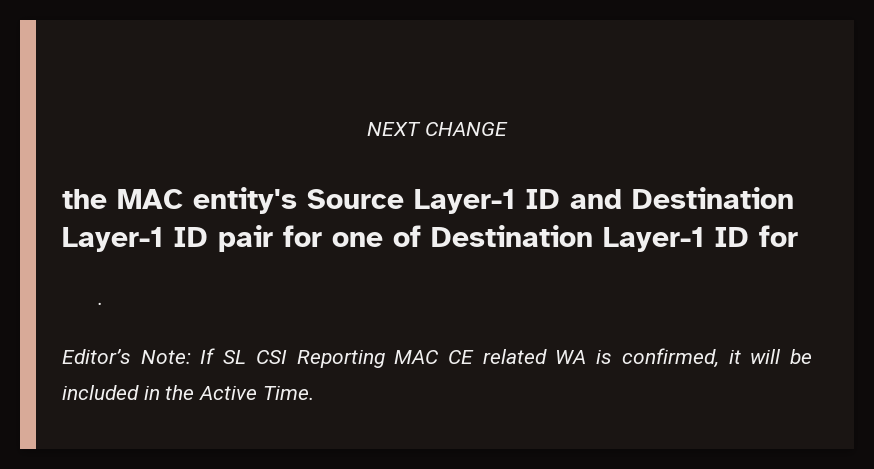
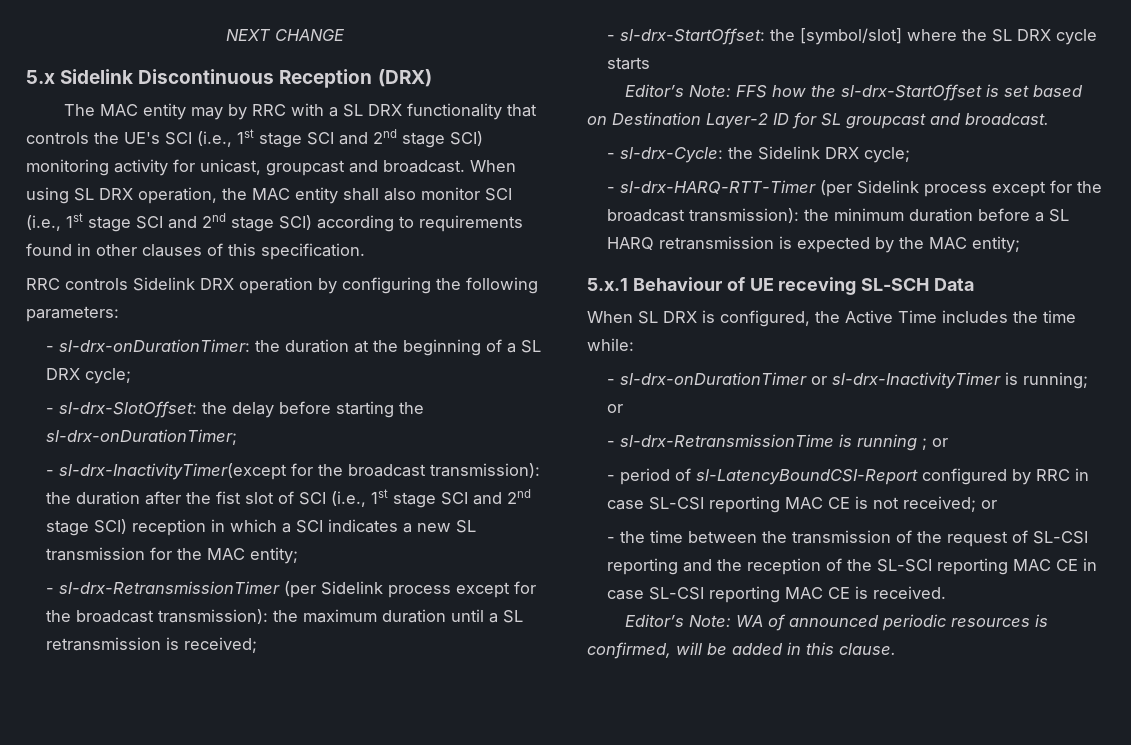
[62,187,794,214] [62,225,798,252] [98,302,104,305] [62,348,587,368] the MAC entity's Source Layer-1 ID and Destination Layer-1 ID pair for one of Destination Layer-1 ID for // . // Editor’s Note: If SL CSI Reporting MAC CE related WA -> [26,69,432,88] [64,103,538,120] [26,129,483,148] [26,159,516,176] [26,187,512,204] [26,213,523,232] [26,243,365,260] [26,277,538,294] [26,306,119,322] [46,339,542,356] [46,368,132,384] [46,401,425,418] [46,429,238,445] [46,463,541,480] [46,489,532,508] [46,519,477,536] [46,547,299,564] [46,581,537,598] [46,609,524,624] [46,637,258,653] [607,28,1098,45] [607,57,651,70] [625,84,1084,101] [587,112,1049,129] [607,146,911,163] [607,180,1103,197] [607,208,1070,223] [607,236,1021,253] [587,277,975,295] [587,310,1076,327] [587,338,634,351] [607,372,1089,389] [607,404,624,413] [607,434,949,451] [607,468,1090,485] [607,496,998,513] [607,530,1089,547] [607,558,1098,575] [607,586,947,603] [625,614,1031,631] 5.x Sidelink Discontinuous Reception (DRX) // The MAC entity may by RRC with a SL DRX functionality that controls the UE's SCI (i.e., 1st stage SCI and 2nd stage SCI) monitoring activity for unicast, groupcast and broadcast. When using SL DRX operation, the MAC entity shall also monitor SCI (i.e., 1st stage SCI and 2nd stage SCI) according to requirements found in other clauses of this specification. // RRC controls Sidelink DRX operation by configuring the following parameters: // - sl-drx-onDurationTimer: the duration at the beginning of a SL DRX cycle; // - sl-drx-SlotOffset: the delay before starting the sl-drx-onDurationTimer; // - sl-drx-InactivityTimer(except for the broadcast transmission): the duration after the fist slot of SCI (i.e., 1st stage SCI and 2nd stage SCI) reception in which a SCI indicates a new SL transmission for the MAC entity; // - sl-drx-RetransmissionTimer (per Sidelink process except for the broadcast transmission): the maximum duration until a SL retransmission is received; // - sl-drx-StartOffset: the [symbol/slot] where the SL DRX cycle starts // Editor’s Note: FFS how the sl-drx-StartOffset is set based on Destination Layer-2 ID for SL groupcast and broadcast. // - sl-drx-Cycle: the Sidelink DRX cycle; // - sl-drx-HARQ-RTT-Timer (per Sidelink process except for the broadcast transmission): the minimum duration before a SL HARQ retransmission is expected by the MAC entity; // 5.x.1 Behaviour of UE receving SL-SCH Data // When SL DRX is configured, the Active Time includes the time while: // - sl-drx-onDurationTimer or sl-drx-InactivityTimer is running; or // - sl-drx-RetransmissionTime is running ; or // - period of sl-LatencyBoundCSI-Report configured by RRC in case SL-CSI reporting MAC CE is not received; or // - the time between the transmission of the request of SL-CSI reporting and the reception of the SL-SCI reporting MAC CE in case SL-CSI reporting MAC CE is received. // Editor’s Note: WA of announced periodic resources
[728,350,741,364] it -> (671, 650) none
[62,385,314,400] included in the Active Time. -> [732,642,896,655] added in this clause.

